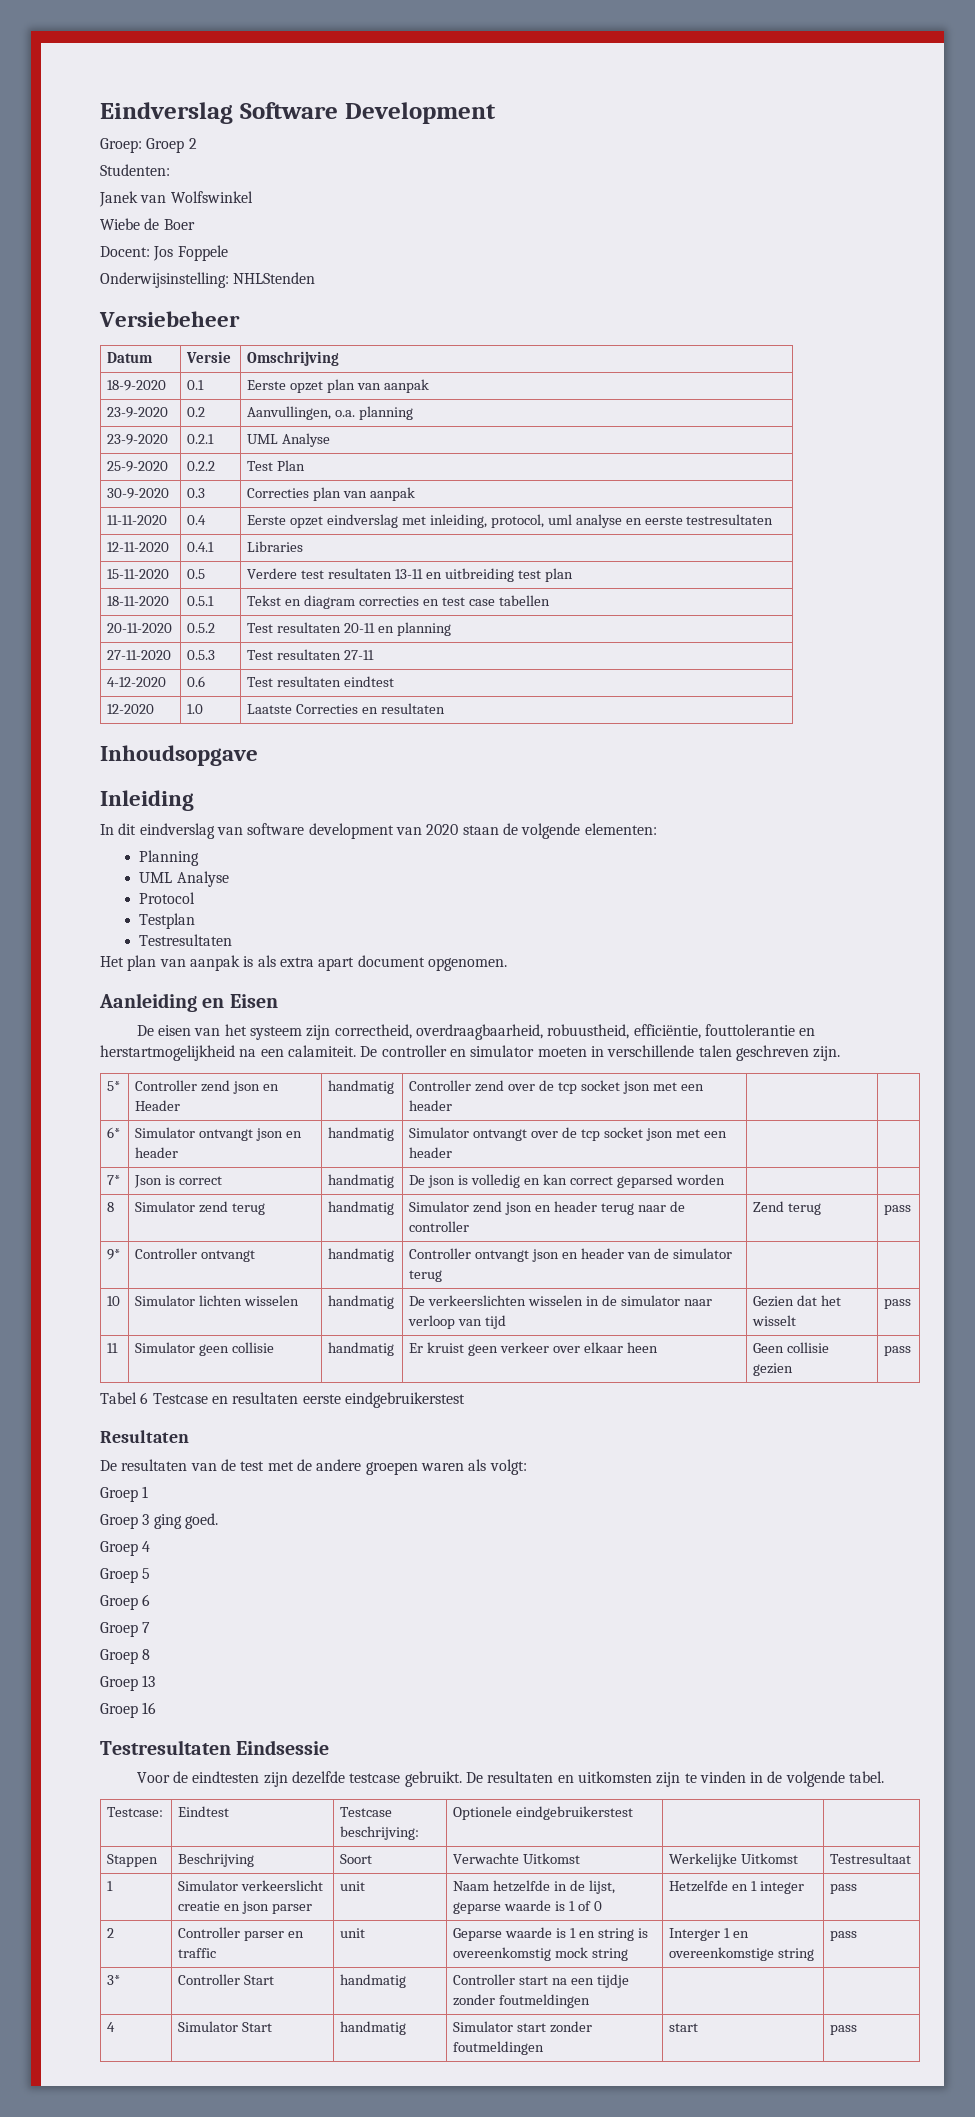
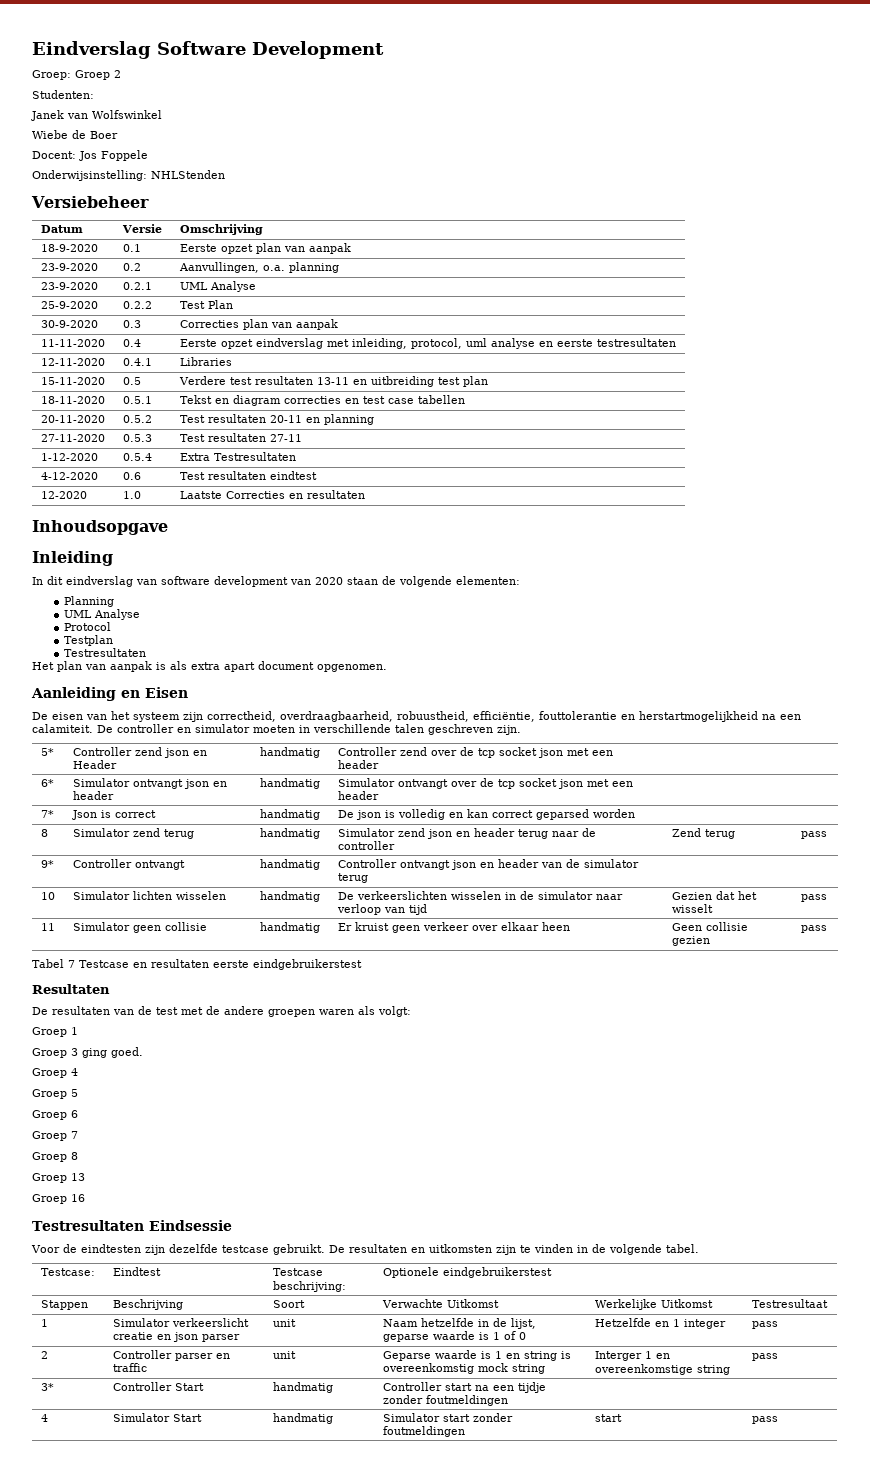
(375, 655) none -> [40,453,98,461] [122,453,152,461] [179,452,296,461] // 1-12-2020 | 0.5.4 | Extra Testresultaten
[140,1392,149,1404] 6 -> [68,960,75,968] 7

